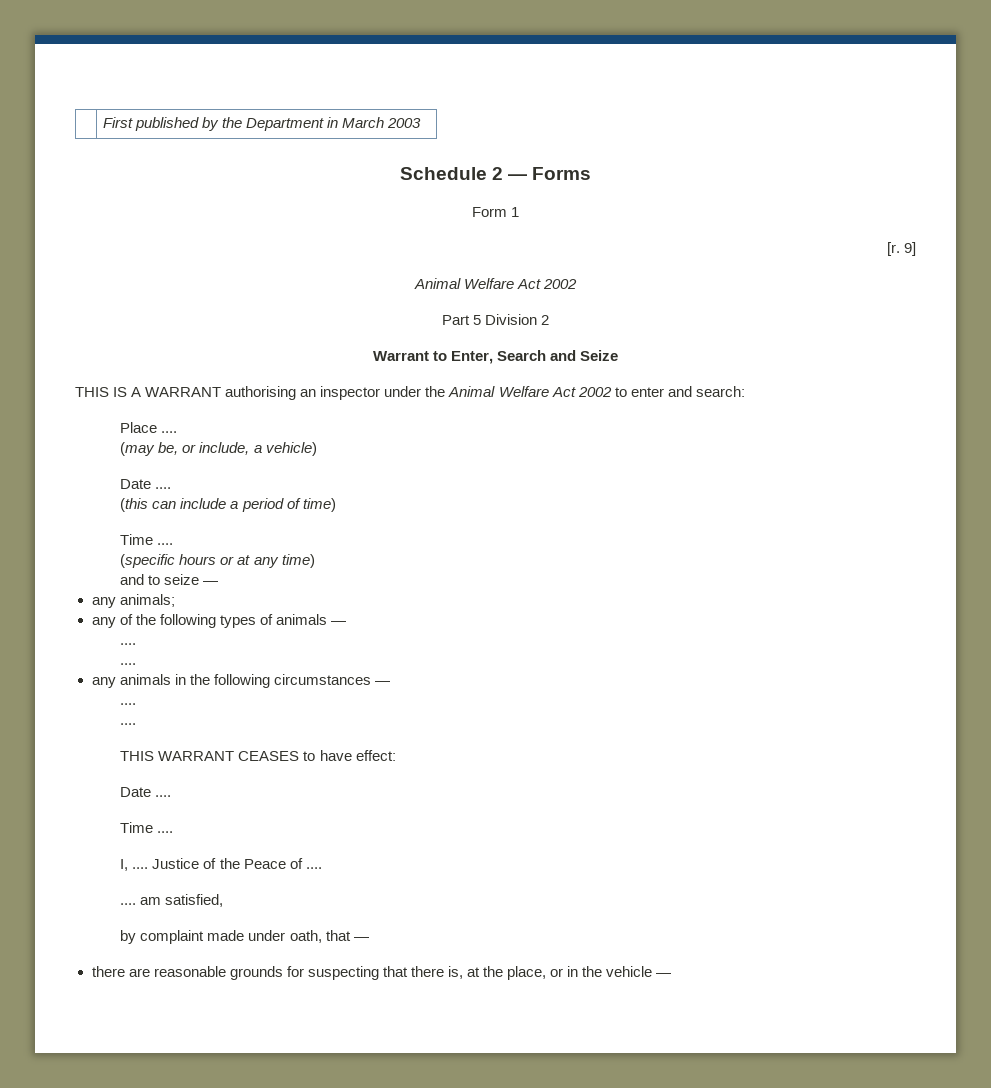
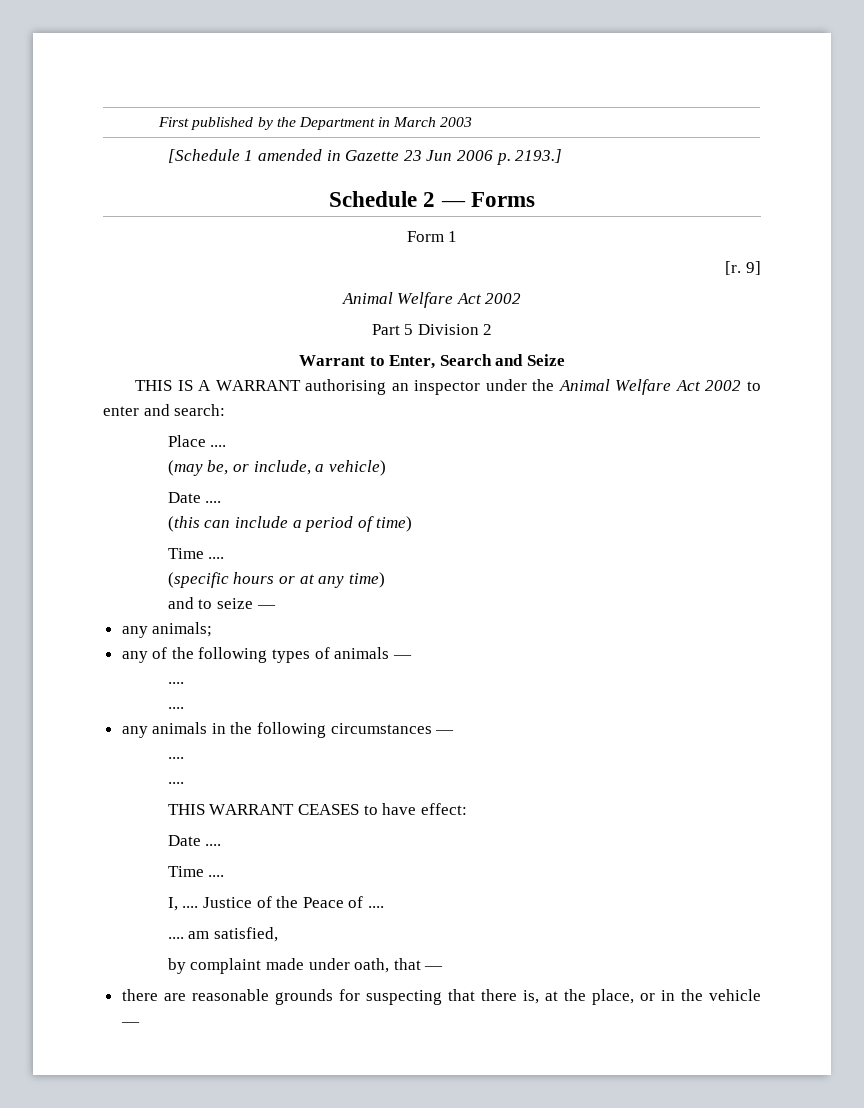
(422, 123) none -> [167,149,563,165] // [Schedule 1 amended in Gazette 23 Jun 2006 p. 2193.]

